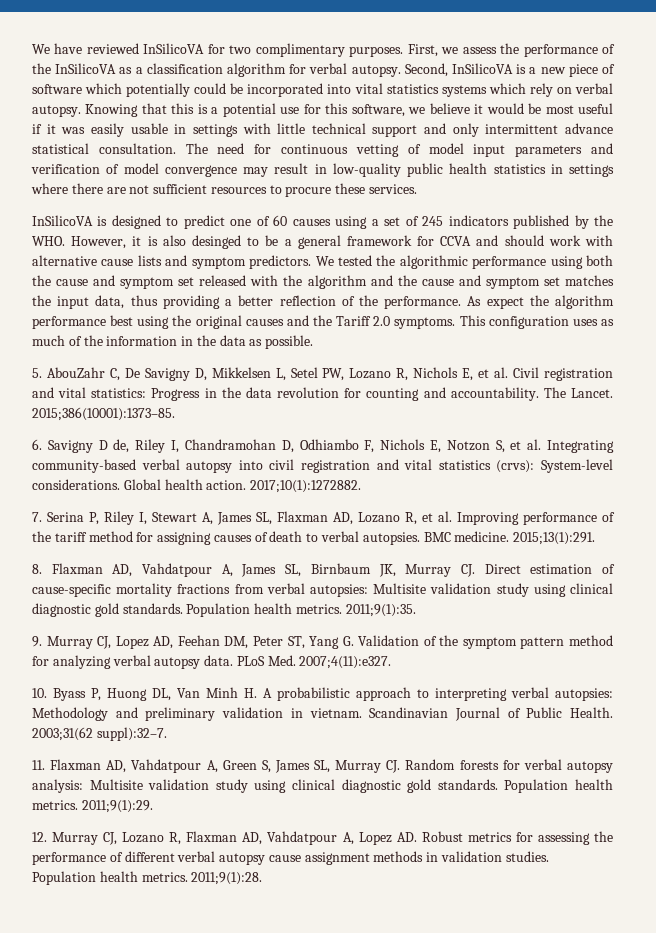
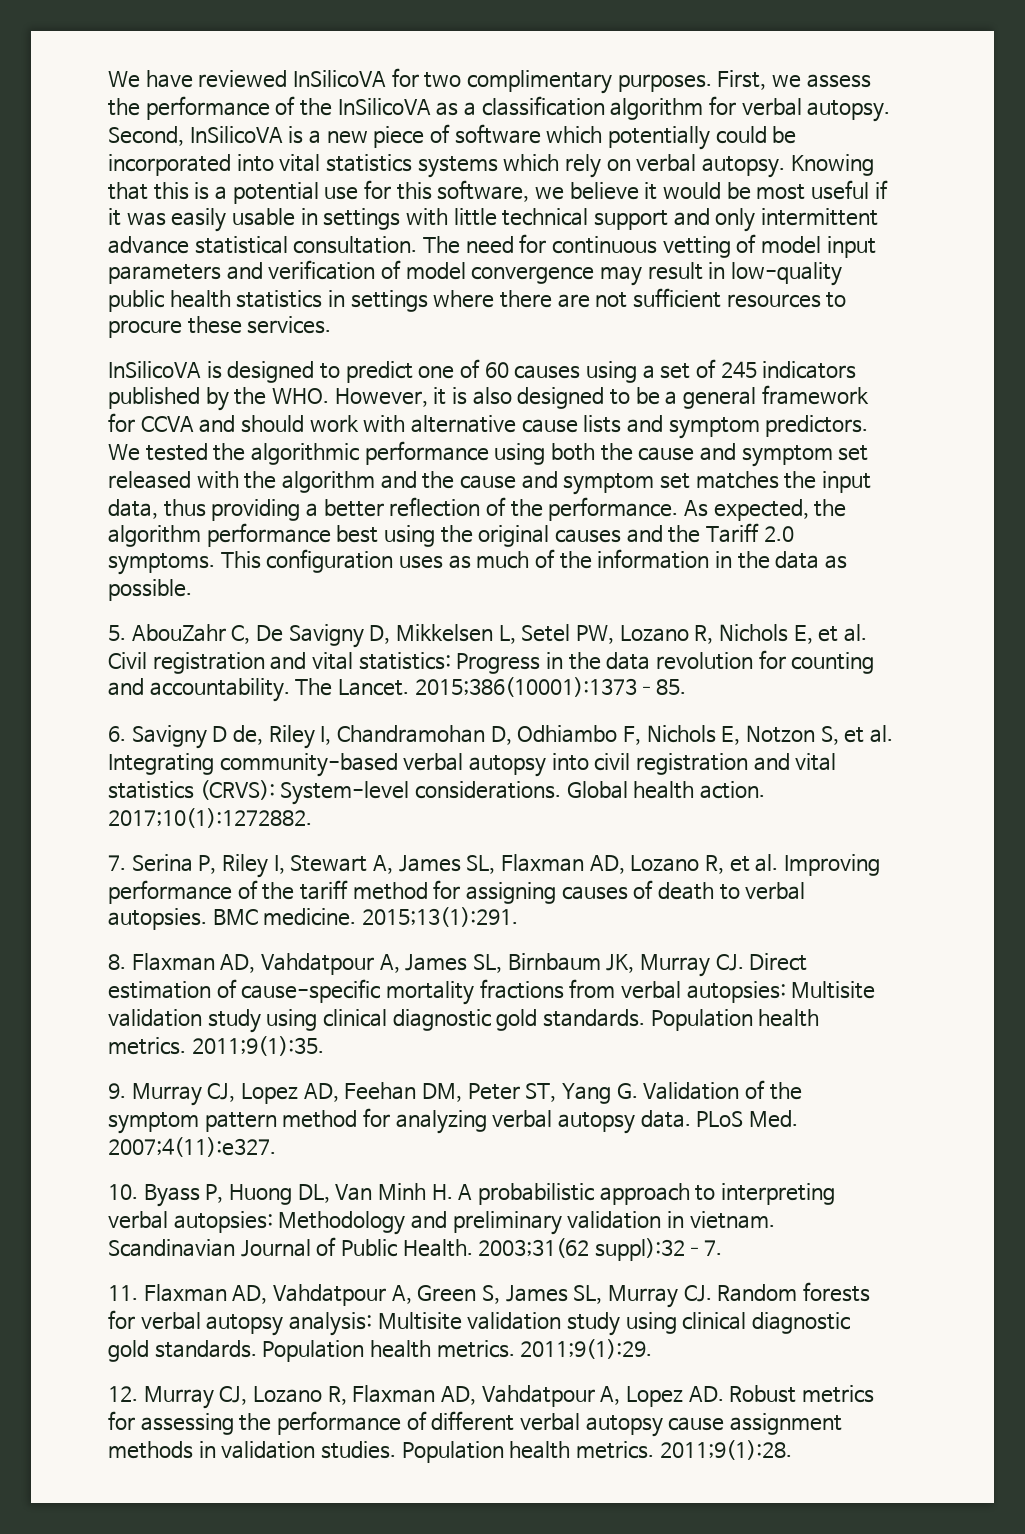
[191,235,241,249] desinged -> [517,387,605,409] designed
[486,297,524,309] expect -> [713,499,809,521] expected,
[496,460,535,473] (crvs): -> [199,780,275,800] (CRVS):

